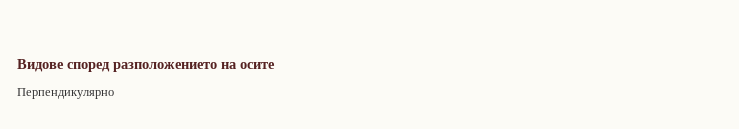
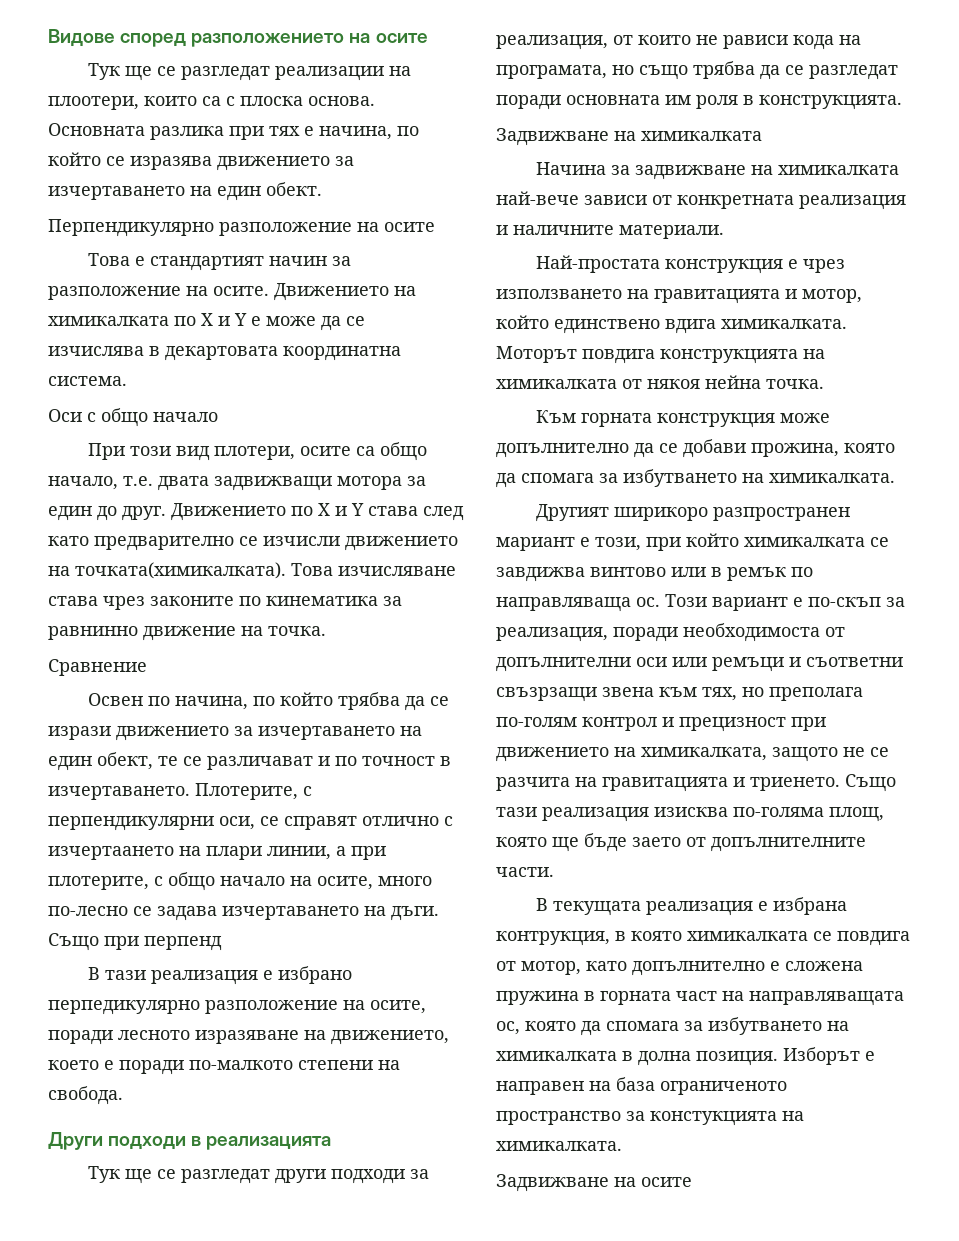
[17,88,114,99] Перпендикулярно -> [88,63,412,81] [48,96,375,110] [48,123,419,140] [48,152,354,171] [48,182,322,201] [48,219,435,237] [88,253,352,271] [48,283,416,301] [48,313,365,331] [48,346,401,361] [48,376,127,386] [48,408,218,427] [88,442,428,461] [48,476,426,491] [48,503,464,521] [48,536,458,551] [48,562,456,579] [48,596,402,610] [48,626,326,641] [48,659,147,676] [88,692,450,711] [48,726,422,741] [48,752,451,771] [48,783,312,800] [48,816,453,831] [48,846,386,860] [48,872,432,891] [48,906,439,921] [48,933,222,951] [88,966,353,985] [48,1000,426,1015] [48,1030,449,1045] [48,1060,400,1075] [48,1086,123,1105] [48,1132,332,1150] [88,1166,430,1184] [496,35,861,50] [496,61,898,80] [496,95,902,110] [496,128,762,146] [536,162,900,180] [496,191,906,210] [496,225,724,239] [536,255,846,274] [496,289,862,304] [496,315,847,334] [496,346,825,364] [496,375,824,389] [536,410,831,428] [496,439,895,458] [496,469,895,488] [536,504,851,522] [496,533,889,551] [496,567,813,582] [496,594,905,612] [496,623,845,642] [496,657,903,672] [496,687,863,702] [496,717,826,732] [496,747,889,762] [496,774,896,792] [496,807,884,822] [496,833,866,852] [496,867,554,877] [536,897,848,916] [496,931,910,946] [496,961,863,976] [496,991,904,1006] [496,1017,849,1036] [496,1047,875,1066] [496,1077,787,1095] [496,1111,804,1126] [496,1141,622,1151] [496,1174,692,1192] Тук ще се разгледат реализации на плоотери, които са с плоска основа. Основната разлика при тях е начина, по който се изразява движението за изчертаването на един обект. // Перпендикулярно разположение на осите // Това е стандартият начин за разположение на осите. Движението на химикалката по X и Y е може да се изчислява в декартовата координатна система. // Оси с общо начало // При този вид плотери, осите са общо начало, т.е. двата задвижващи мотора за един до друг. Движението по X и Y става след като предварително се изчисли движението на точката(химикалката). Това изчисляване става чрез законите по кинематика за равнинно движение на точка. // Сравнение // Освен по начина, по който трябва да се изрази движението за изчертаването на един обект, те се различават и по точност в изчертаването. Плотерите, с перпендикулярни оси, се справят отлично с изчертаането на плари линии, а при плотерите, с общо начало на осите, много по-лесно се задава изчертаването на дъги. Също при перпенд // В тази реализация е избрано перпедикулярно разположение на осите, поради лесното изразяване на движението, което е поради по-малкото степени на свобода. // Други подходи в реализацията // Тук ще се разгледат други подходи за реализация, от които не рависи кода на програмата, но също трябва да се разгледат поради основната им роля в конструкцията. // Задвижване на химикалката // Начина за задвижване на химикалката най-вече зависи от конкретната реализация и наличните материали. // Най-простата конструкция е чрез използването на гравитацията и мотор, който единствено вдига химикалката. Моторът повдига конструкцията на химикалката от някоя нейна точка. // Към горната конструкция може допълнително да се добави прожина, която да спомага за избутването на химикалката. // Другият ширикоро разпространен мариант е този, при който химикалката се завдижва винтово или в ремък по направляваща ос. Този вариант е по-скъп за реализация, поради необходимоста от допълнителни оси или ремъци и съответни свъзрзащи звена към тях, но преполага по-голям контрол и прецизност при движението на химикалката, защото не се разчита на гравитацията и триенето. Също тази реализация изисква по-голяма площ, която ще бъде заето от допълнителните части. // В текущата реализация е избрана контрукция, в която химикалката се повдига от мотор, като допълнително е сложена пружина в горната част на направляващата ос, която да спомага за избутването на химикалката в долна позиция. Изборът е направен на база ограниченото пространство за констукцията на химикалката. // Задвижване на осите

